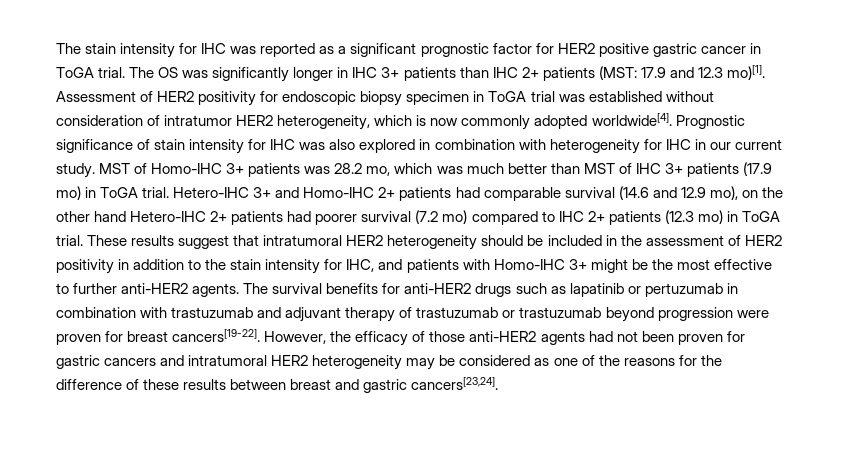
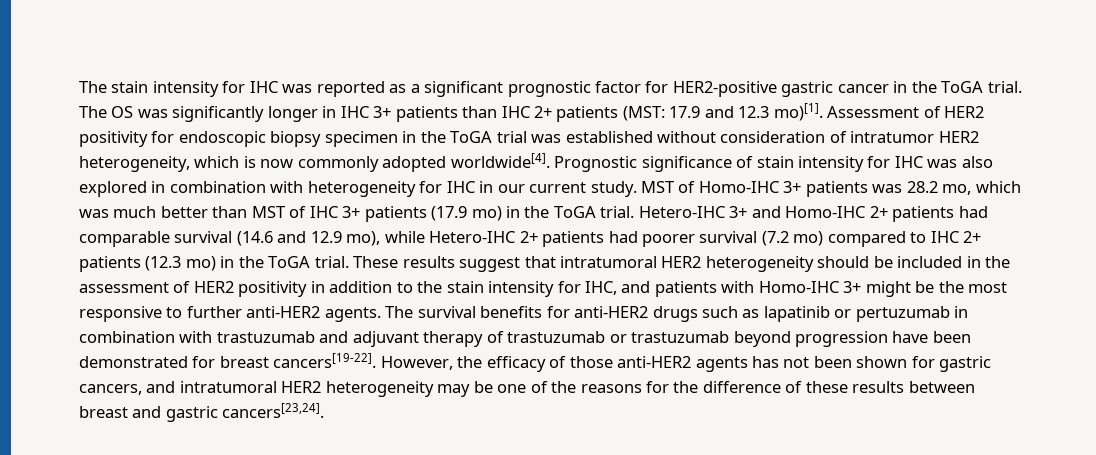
[557,43,649,57] HER2 positive -> [672,81,777,97] HER2-positive
(761, 48) none -> [911,81,937,93] the
(485, 96) none -> [420,131,446,143] the
(97, 192) none -> [524,206,550,218] the
[741,187,783,198] [56,211,127,222] on the other hand -> [384,231,425,243] while
(738, 216) none -> [238,256,264,268] the
[713,259,772,270] effective -> [79,306,162,322] responsive
[736,310,769,318] [56,334,101,345] were proven -> [892,331,971,343] [79,356,188,368] have been demonstrated
[588,331,613,342] had -> [752,356,780,368] has
[677,334,723,345] proven -> [856,356,908,368] shown
[104,358,157,366] cancers -> [79,384,142,395] cancers,
[459,355,550,366] considered as -> (493, 387) none

